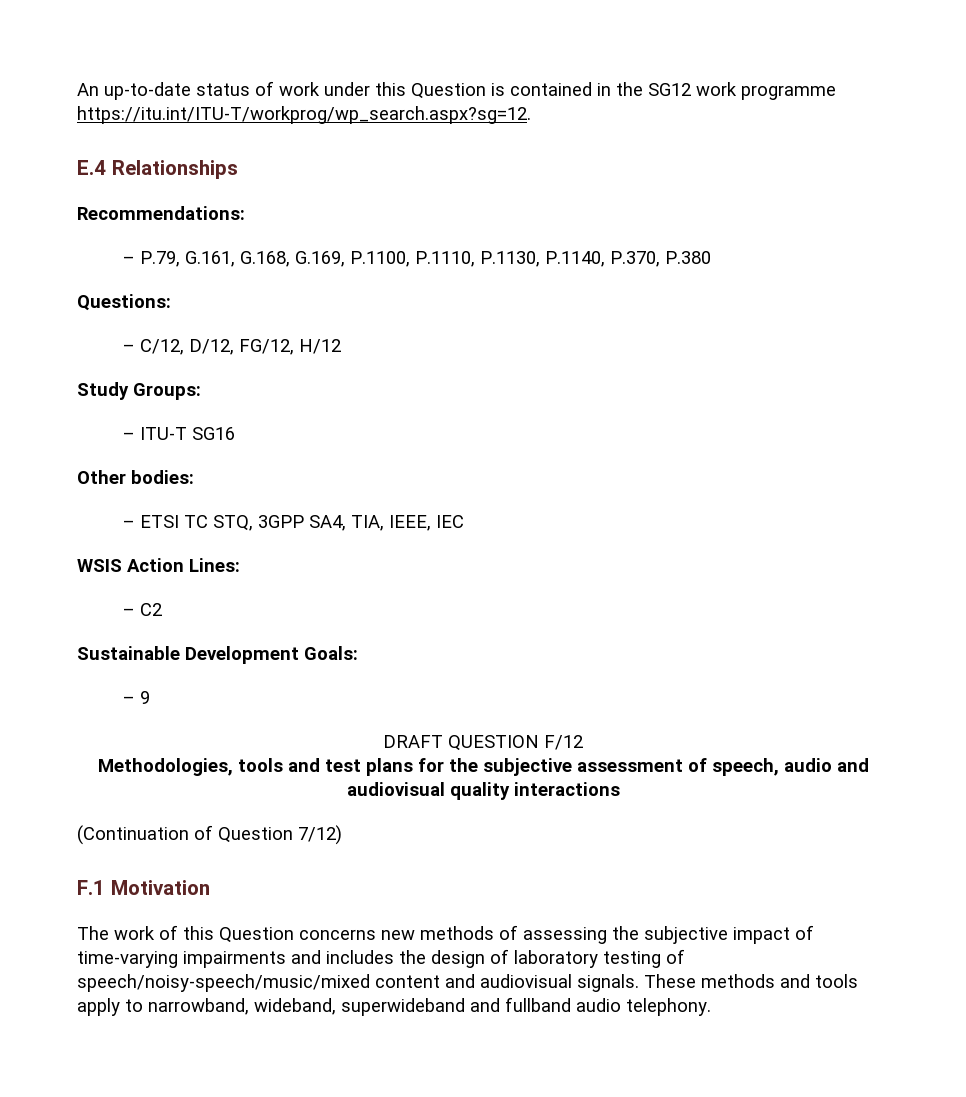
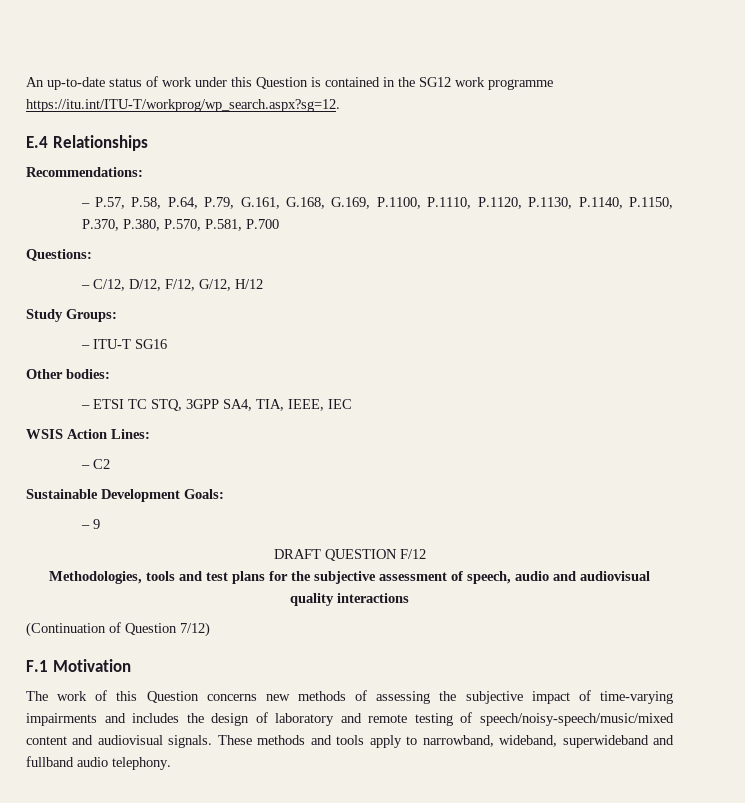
(136, 260) none -> [94,197,198,209] P.57, P.58, P.64,
(476, 259) none -> [477,197,522,209] P.1120,
[610,251,712,267] P.370, P.380 -> [628,197,673,209] [81,219,279,231] P.1150, P.370, P.380, P.570, P.581, P.700
[239,339,295,355] FG/12, -> [164,279,231,291] F/12, G/12,
(598, 959) none -> [340,713,408,723] and remote

